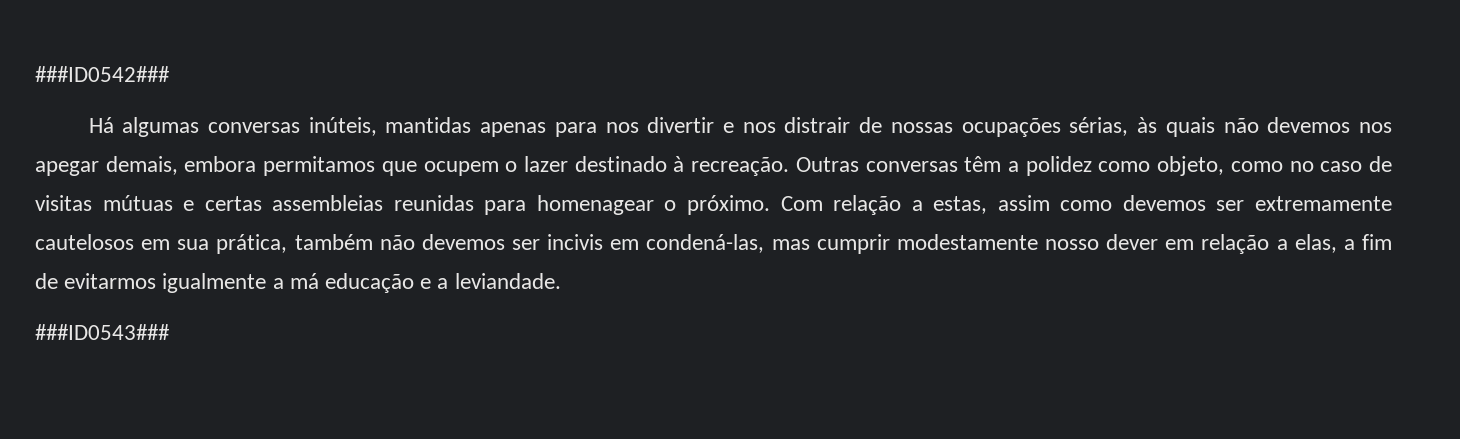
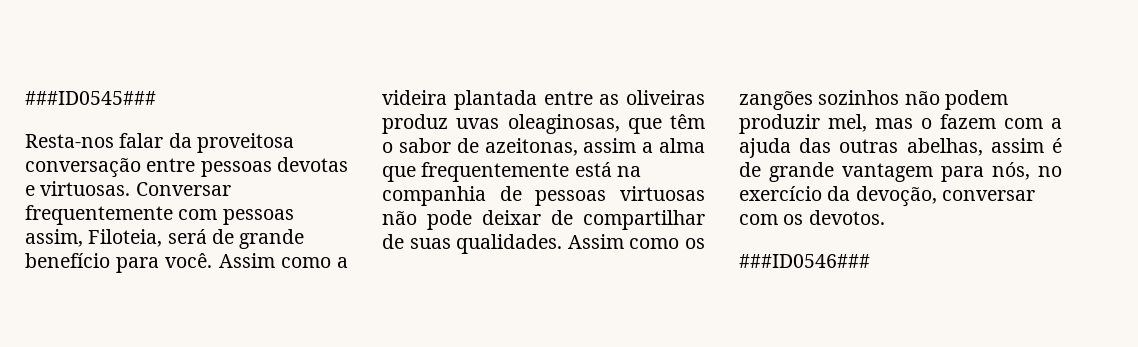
[35,66,170,82] [88,117,1393,137] [35,156,1392,176] [35,195,1393,215] [35,234,1392,254] [35,273,561,293] [35,324,170,340] ###ID0542### // Há algumas conversas inúteis, mantidas apenas para nos divertir e nos distrair de nossas ocupações sérias, às quais não devemos nos apegar demais, embora permitamos que ocupem o lazer destinado à recreação. Outras conversas têm a polidez como objeto, como no caso de visitas mútuas e certas assembleias reunidas para homenagear o próximo. Com relação a estas, assim como devemos ser extremamente cautelosos em sua prática, também não devemos ser incivis em condená-las, mas cumprir modestamente nosso dever em relação a elas, a fim de evitarmos igualmente a má educação e a leviandade. // ###ID0543### -> [25,91,156,105] [25,133,294,153] [25,157,348,178] [25,181,231,196] [25,205,294,225] [25,229,305,249] [25,253,348,273] [382,90,705,110] [382,114,705,134] [382,138,705,156] [382,162,641,182] [382,186,705,206] [382,210,705,230] [382,234,705,254] [739,90,1008,110] [739,114,1062,134] [739,138,1062,158] [739,162,1062,182] [739,186,1035,207] [739,210,885,225] [739,254,870,268] ###ID0545### // Resta-nos falar da proveitosa conversação entre pessoas devotas e virtuosas. Conversar frequentemente com pessoas assim, Filoteia, será de grande benefício para você. Assim como a videira plantada entre as oliveiras produz uvas oleaginosas, que têm o sabor de azeitonas, assim a alma que frequentemente está na companhia de pessoas virtuosas não pode deixar de compartilhar de suas qualidades. Assim como os zangões sozinhos não podem produzir mel, mas o fazem com a ajuda das outras abelhas, assim é de grande vantagem para nós, no exercício da devoção, conversar com os devotos. // ###ID0546###

